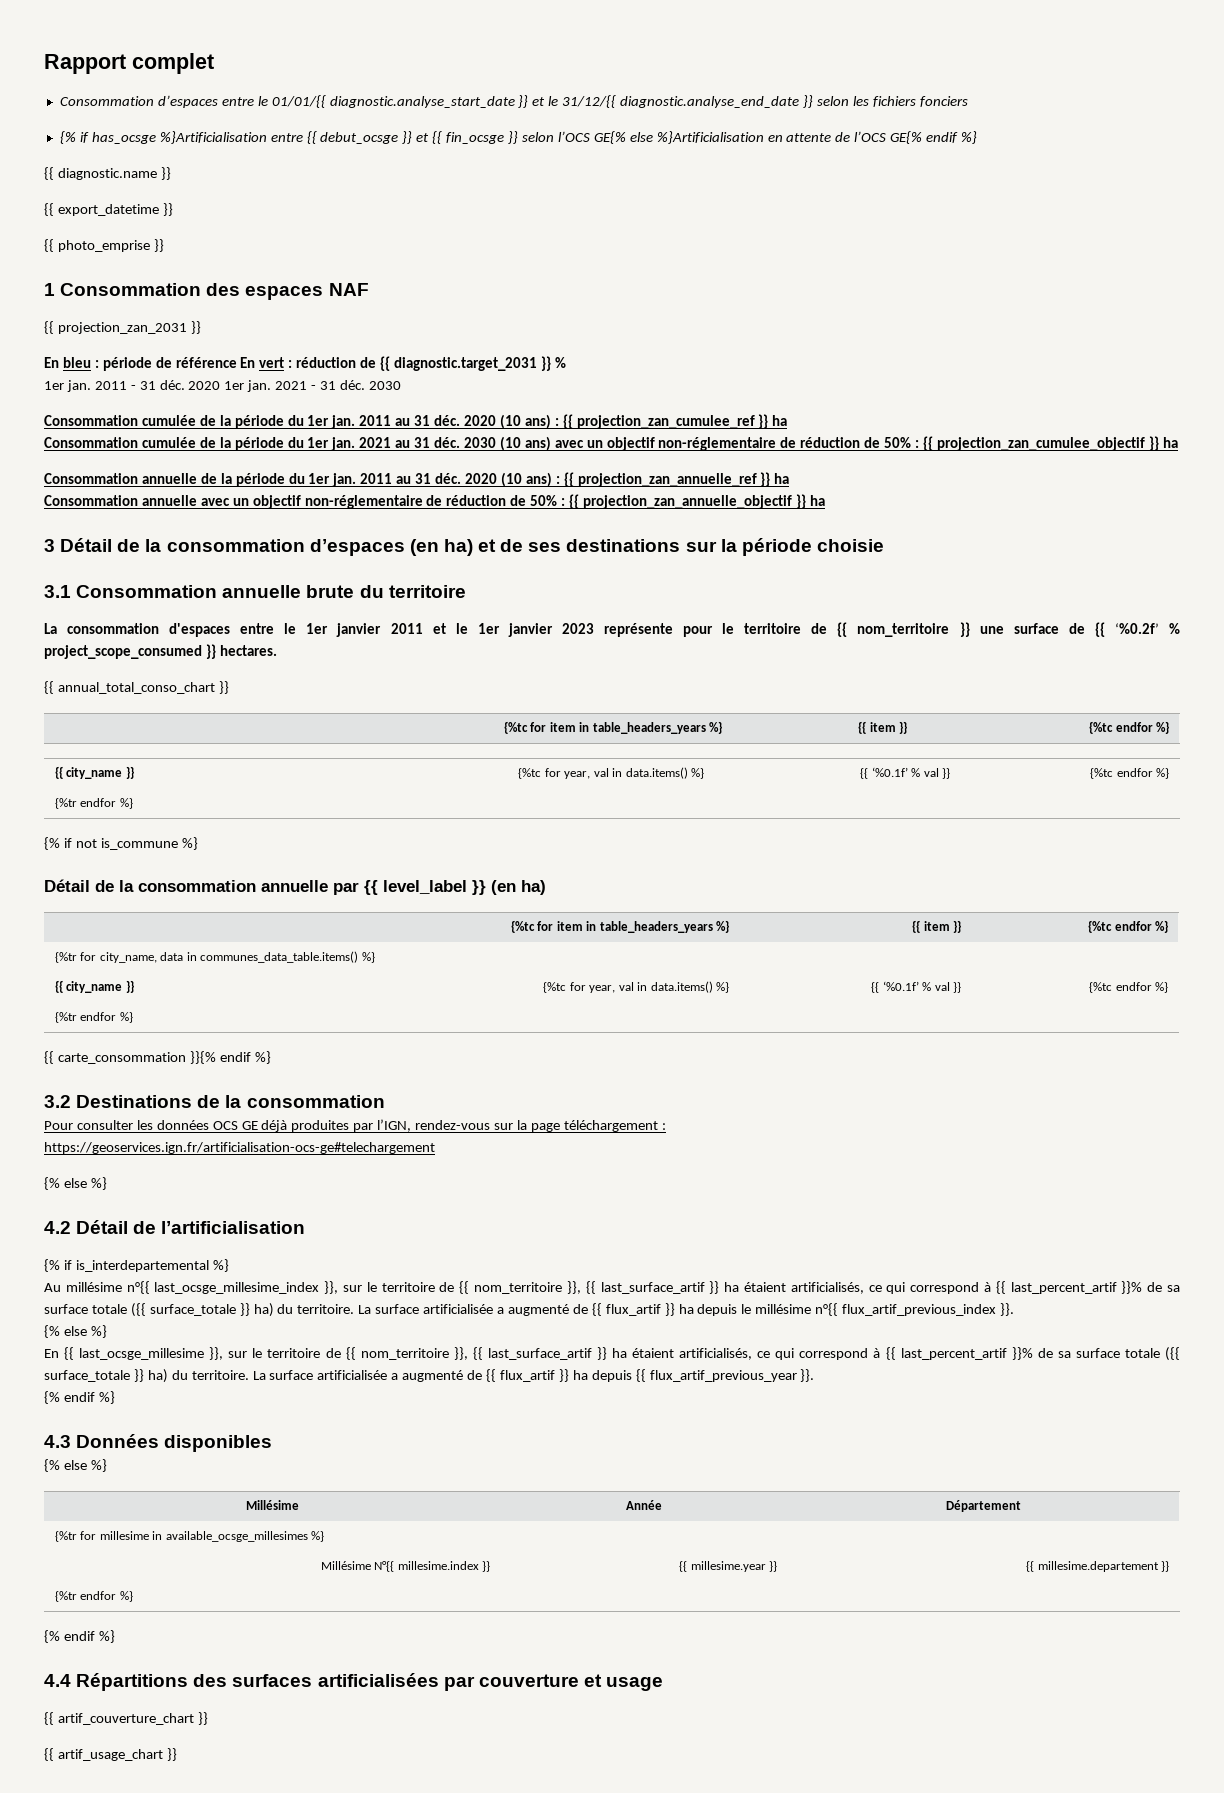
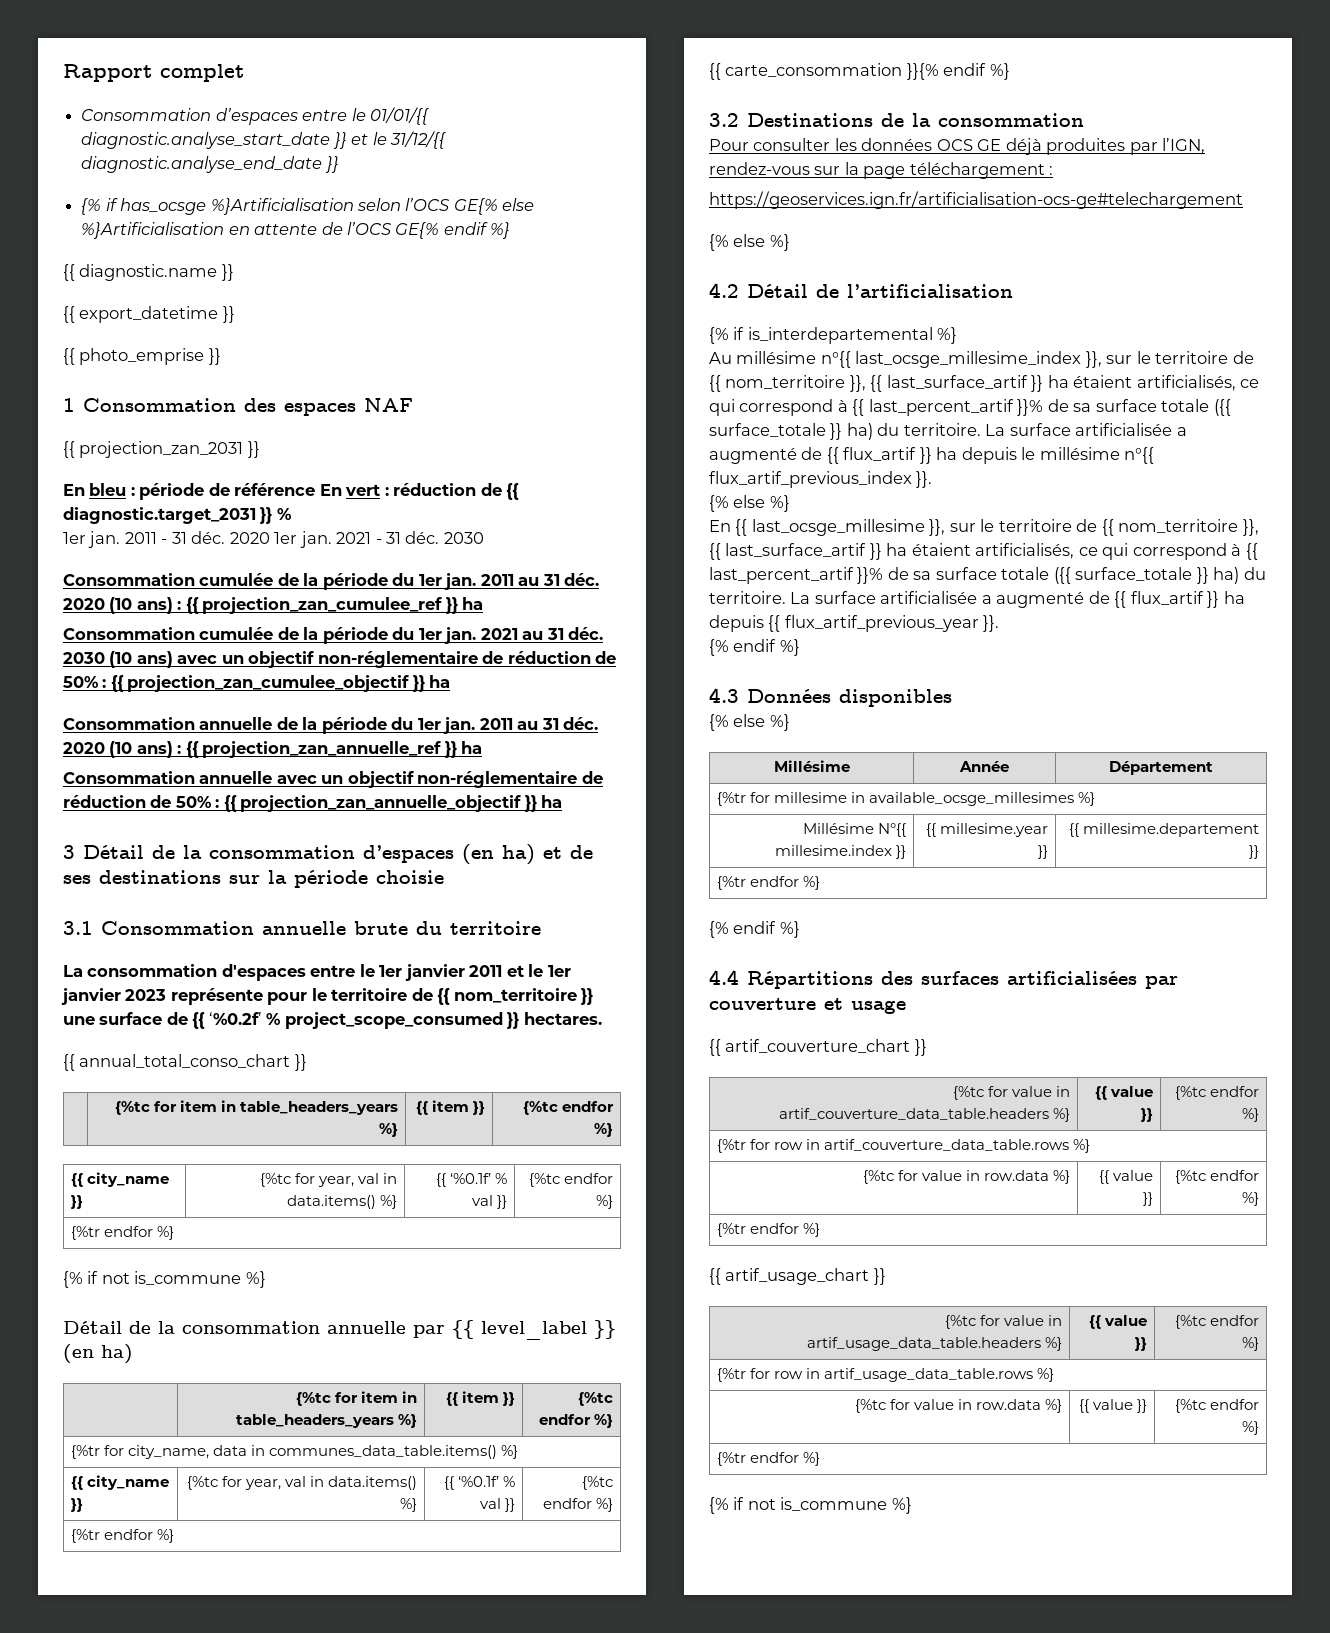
[816,96,968,107] selon les fichiers fonciers -> (339, 164) none
[270,131,519,144] entre {{ debut_ocsge }} et {{ fin_ocsge }} -> (354, 206) none
[44,1748,177,1761] // {{ artif_usage_chart }} -> [952,1086,1070,1100] [778,1108,1070,1122] [1094,1086,1153,1100] [1140,1108,1153,1122] [1174,1086,1259,1100] [1241,1108,1259,1122] [717,1139,1091,1153] [862,1170,1070,1184] [1098,1170,1153,1184] [1142,1192,1153,1206] [1174,1170,1259,1184] [1241,1192,1259,1206] [717,1223,821,1237] [709,1268,886,1285] [944,1315,1062,1329] [806,1337,1062,1351] [1088,1315,1147,1329] [1134,1337,1147,1351] [1174,1315,1259,1329] [1241,1337,1259,1351] [717,1368,1055,1382] [854,1399,1062,1413] [1078,1399,1147,1413] [1174,1399,1259,1413] [1241,1421,1259,1435] [717,1452,821,1466] [709,1497,912,1514] // {%tc for value in artif_couverture_data_table.headers %} | {{ value }} | {%tc endfor %} // {%tr for row in artif_couverture_data_table.rows %} // {%tc for value in row.data %} | {{ value }} | {%tc endfor %} // {%tr endfor %} // {{ artif_usage_chart }} // {%tc for value in artif_usage_data_table.headers %} | {{ value }} | {%tc endfor %} // {%tr for row in artif_usage_data_table.rows %} // {%tc for value in row.data %} | {{ value }} | {%tc endfor %} // {%tr endfor %} // {% if not is_commune %}

